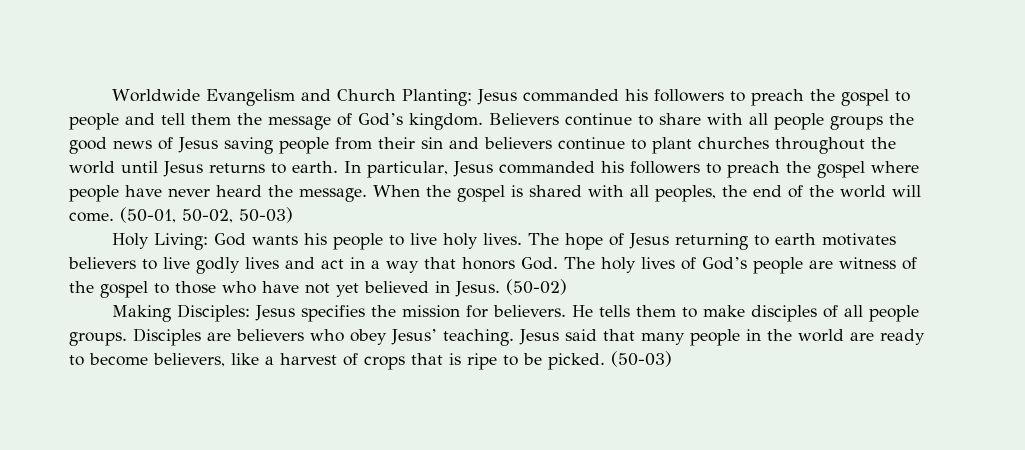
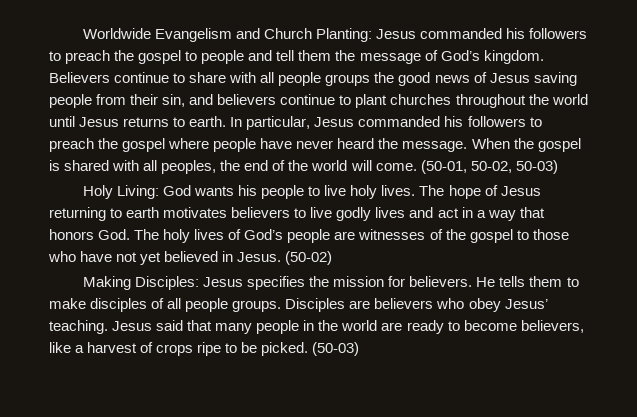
[421,137,443,149] sin -> [162,94,186,107] sin,
[839,257,896,269] witness -> [358,229,426,240] witnesses
[411,353,461,365] that is -> (194, 350) none

